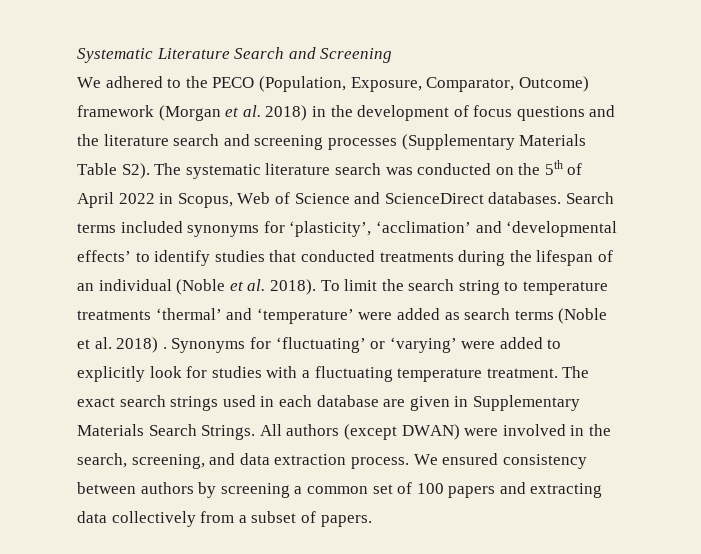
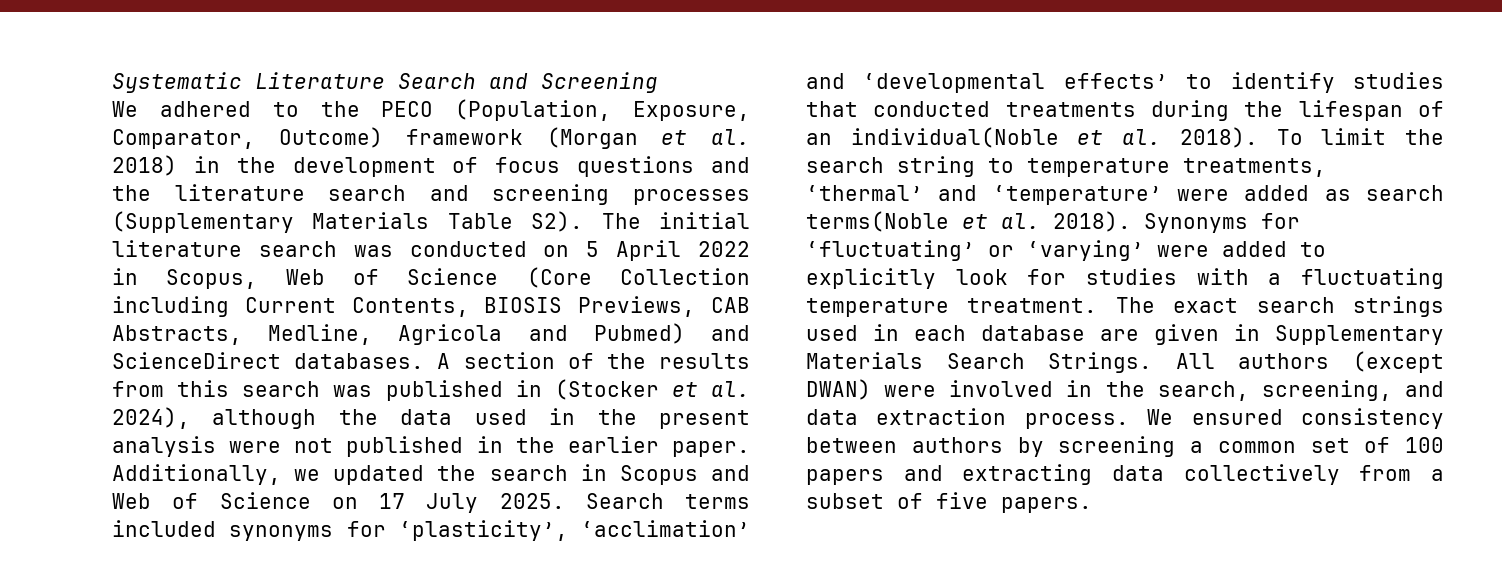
[185,164,261,179] systematic -> [658,212,750,229] initial
[518,160,583,175] the 5th of -> [586,241,600,257] 5
[354,192,562,204] and ScienceDirect databases. -> [526,267,750,288] [112,296,750,317] [112,323,750,345] [112,352,750,369] [112,379,750,401] [112,407,751,429] [112,436,750,457] [112,464,750,485] [112,492,565,513] (Core Collection including Current Contents, BIOSIS Previews, CAB Abstracts, Medline, Agricola and Pubmed) and ScienceDirect databases. A section of the results from this search was published in (Stocker et al. 2024), although the data used in the present analysis were not published in the earlier paper. Additionally, we updated the search in Scopus and Web of Science on 17 July 2025.
[98,279,226,295] individual (Noble -> [850,127,1059,148] individual(Noble
[77,310,151,320] treatments -> [1183,158,1326,177] treatments,
[514,308,608,324] [77,337,167,353] terms (Noble et al. 2018) . -> [806,211,1131,232] terms(Noble et al. 2018).
(316, 517) none -> [936,492,988,509] five

